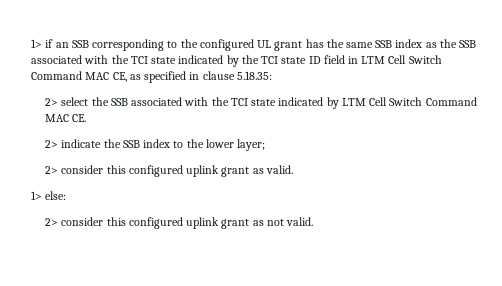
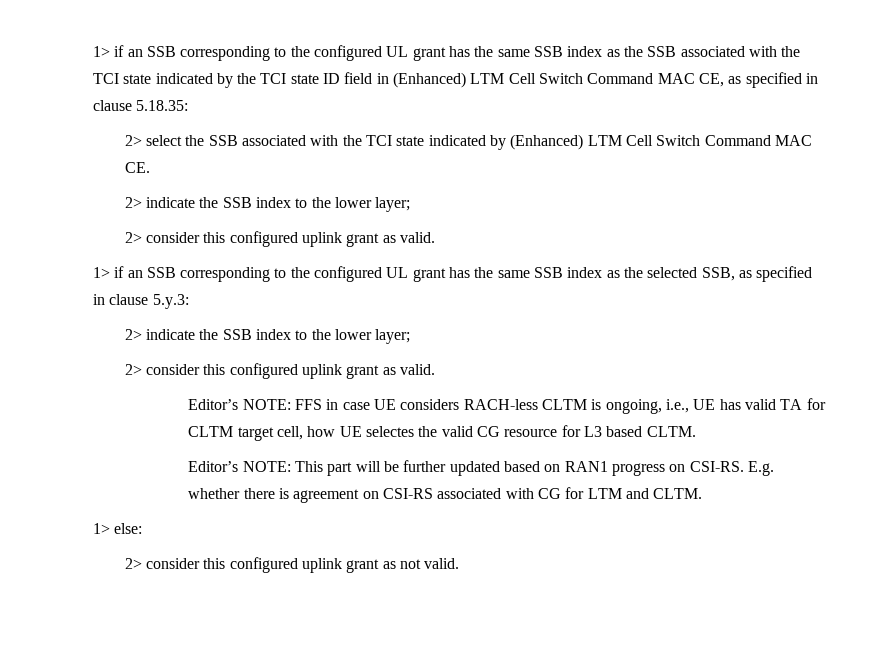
(359, 60) none -> [393,72,467,88] (Enhanced)
(339, 103) none -> [510,134,584,150] (Enhanced)
(293, 169) none -> [92,266,813,282] [92,294,189,309] [124,329,411,344] [124,363,435,379] [188,398,826,414] [188,425,696,441] [188,460,774,476] [188,487,703,503] // 1> if an SSB corresponding to the configured UL grant has the same SSB index as the selected SSB, as specified in clause 5.y.3: // 2> indicate the SSB index to the lower layer; // 2> consider this configured uplink grant as valid. // Editor’s NOTE: FFS in case UE considers RACH-less CLTM is ongoing, i.e., UE has valid TA for CLTM target cell, how UE selectes the valid CG resource for L3 based CLTM. // Editor’s NOTE: This part will be further updated based on RAN1 progress on CSI-RS. E.g. whether there is agreement on CSI-RS associated with CG for LTM and CLTM.

